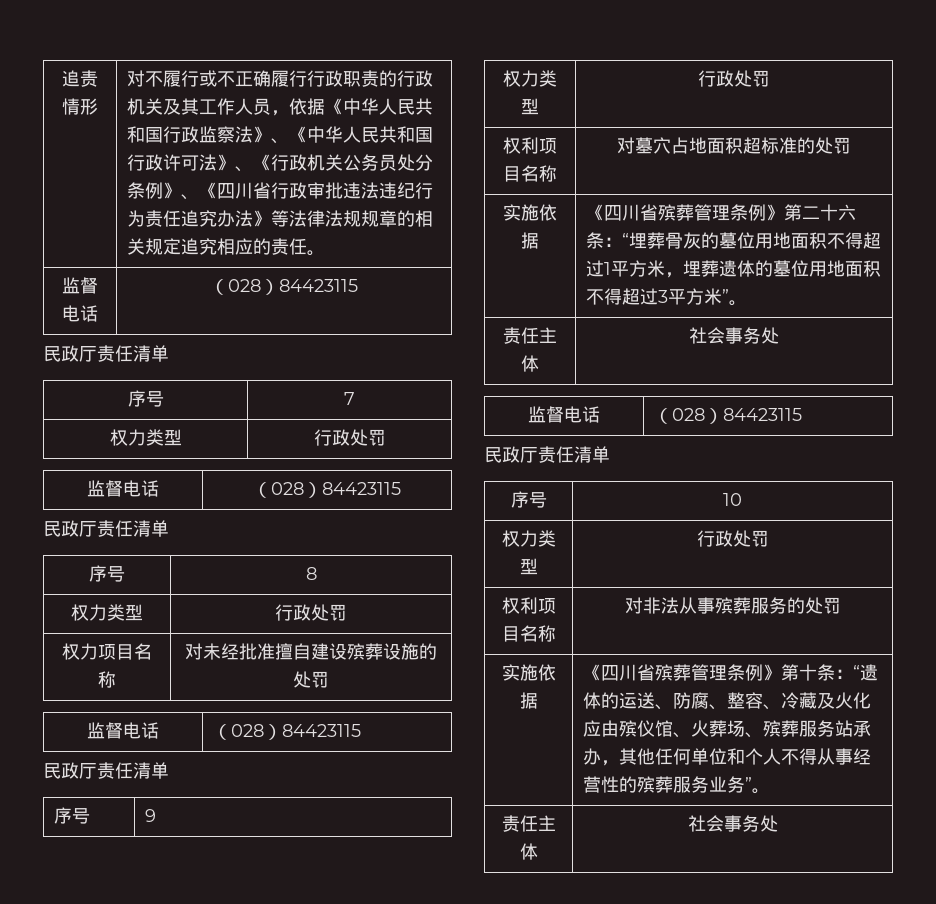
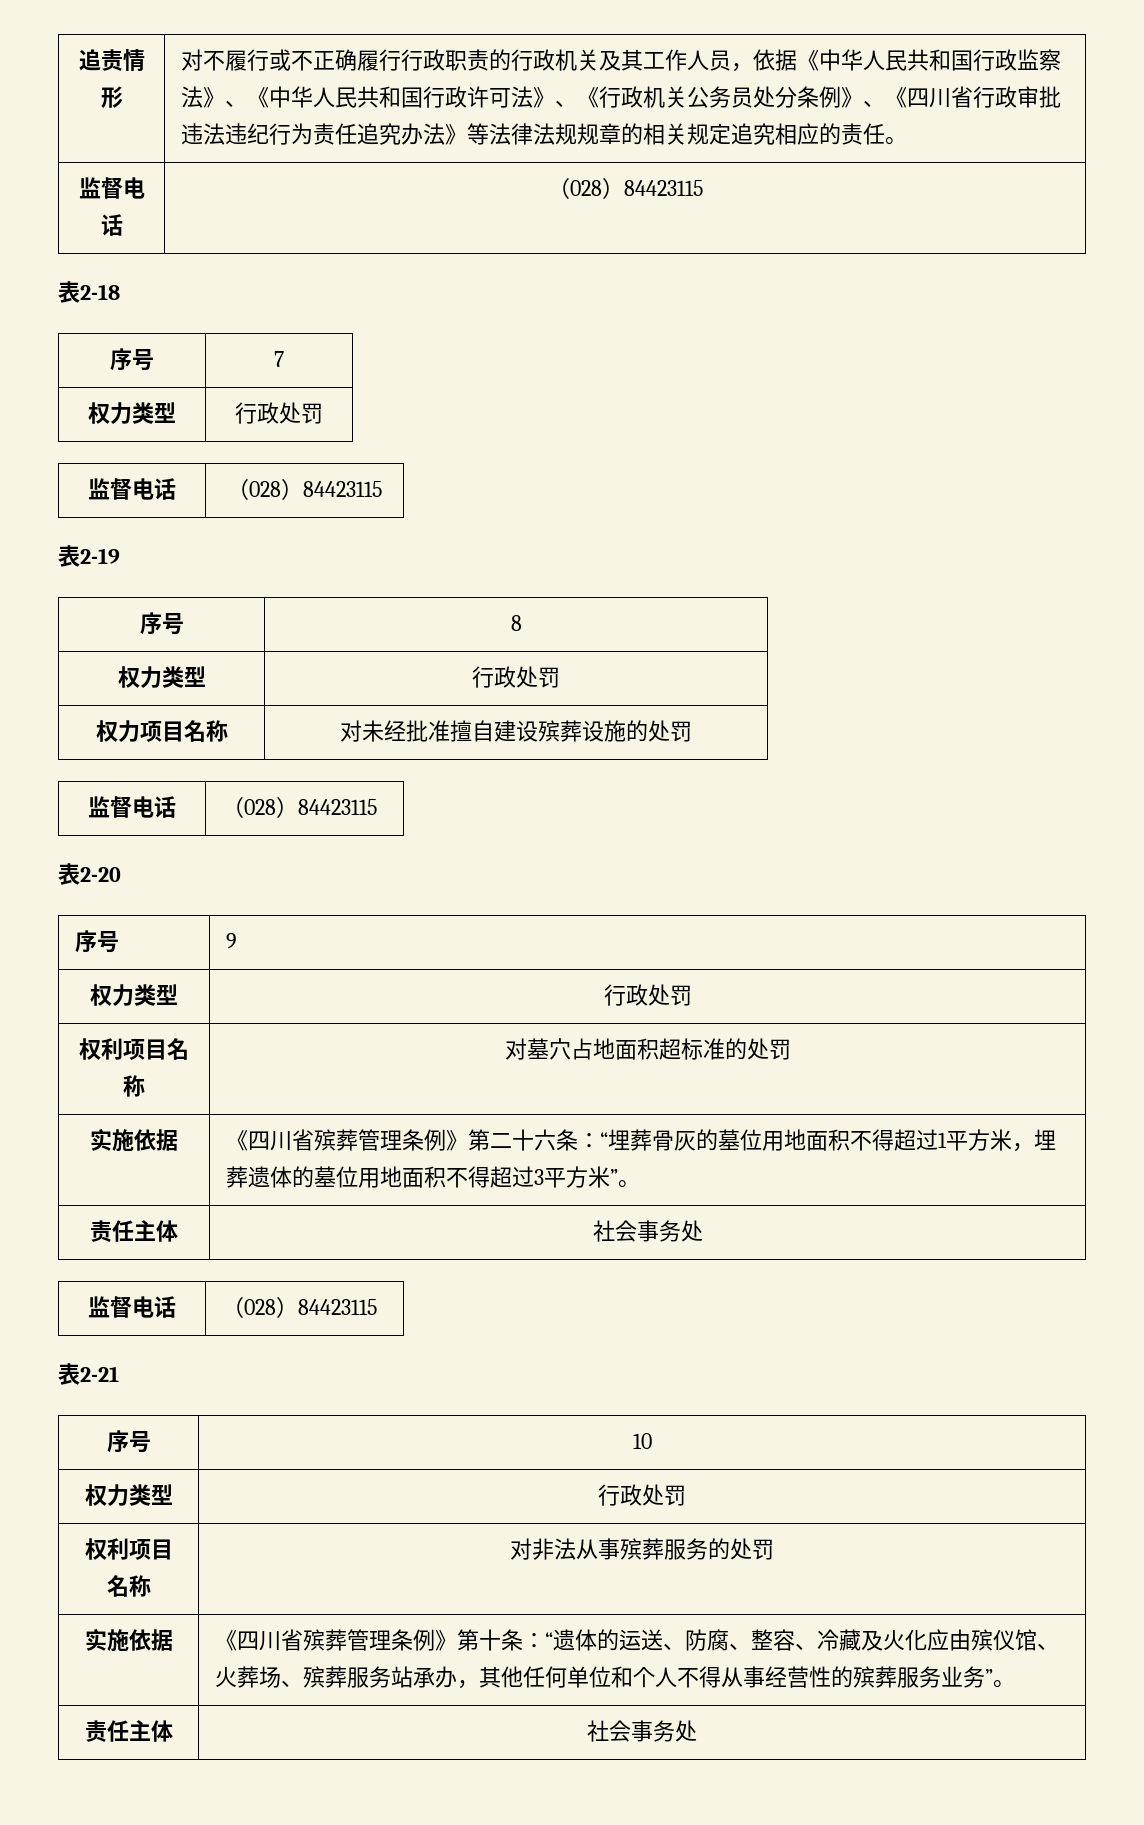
[43,345,169,362] 民政厅责任清单 -> [58,281,120,303] 表2-18
[43,520,169,537] 民政厅责任清单 -> [58,545,120,567] 表2-19
[43,762,169,779] 民政厅责任清单 -> [58,863,121,885] 表2-20
[484,446,610,463] 民政厅责任清单 -> [58,1363,119,1385] 表2-21

